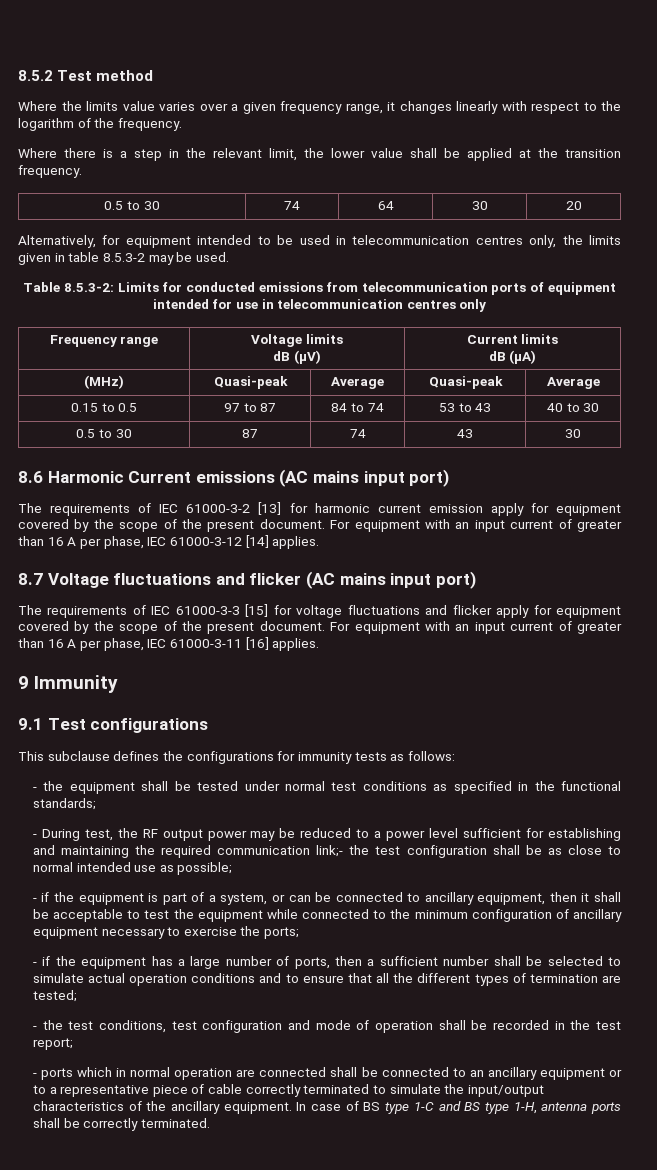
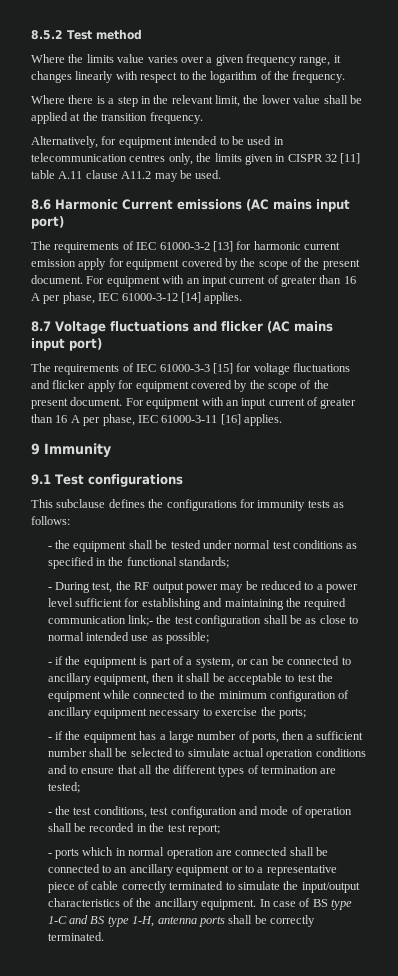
[104,201,160,210] [284,201,300,210] [377,201,394,210] [471,201,488,210] [565,201,582,210] // 0.5 to 30 | 74 | 64 | 30 | 20 -> (203, 118) none
[68,252,229,265] [23,282,616,295] [152,299,487,312] [49,335,159,347] [251,334,343,347] [273,350,321,364] [466,334,559,344] [488,350,537,364] [84,375,124,389] [213,376,288,389] [331,377,384,389] [428,376,503,389] [546,377,600,389] [70,403,138,412] [223,403,277,412] [331,403,384,412] [438,403,492,412] [546,403,600,412] [76,429,132,438] [242,429,258,438] [349,429,366,438] [457,429,473,438] [565,429,582,438] table 8.5.3-2 may be used. // Table 8.5.3-2: Limits for conducted emissions from telecommunication ports of equipment intended for use in telecommunication centres only // Frequency range | Voltage limits // dB (µV) | Current limits // dB (µA) // (MHz) | Quasi-peak | Average | Quasi-peak | Average // 0.15 to 0.5 | 97 to 87 | 84 to 74 | 53 to 43 | 40 to 30 // 0.5 to 30 | 87 | 74 | 43 | 30 -> [287,153,361,164] [31,170,222,182] CISPR 32 [11] table A.11 clause A11.2 may be used.

